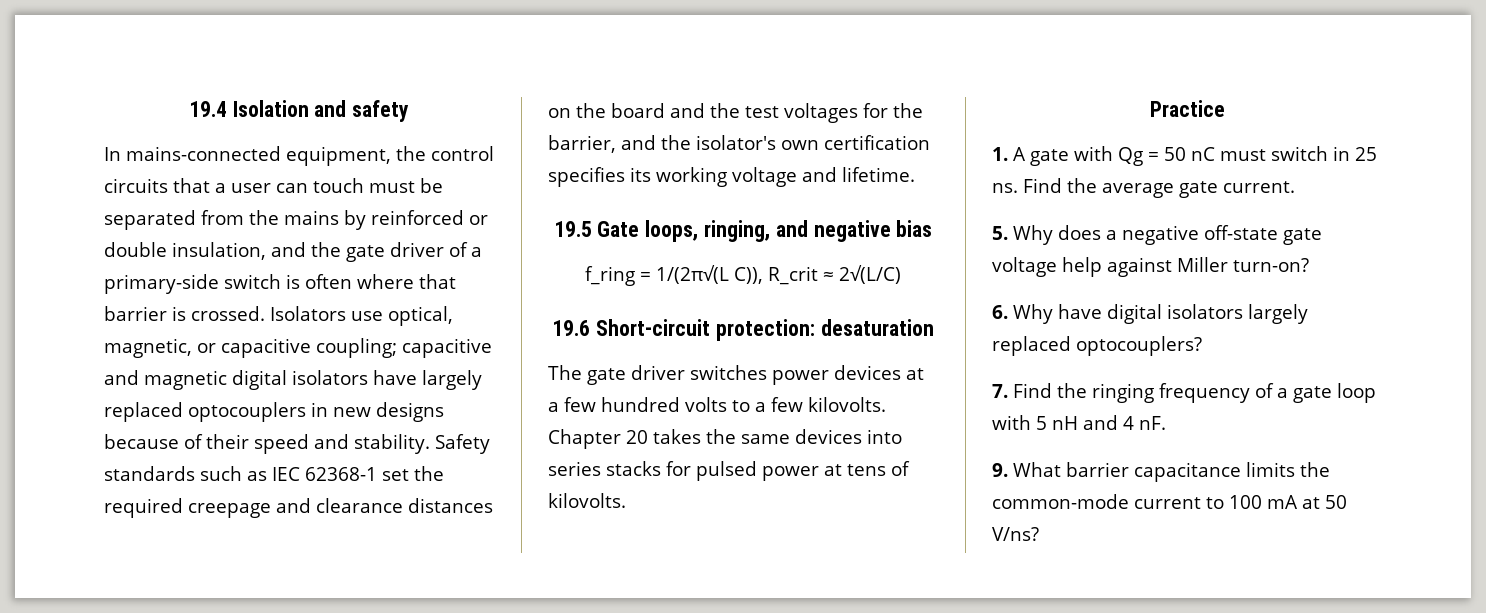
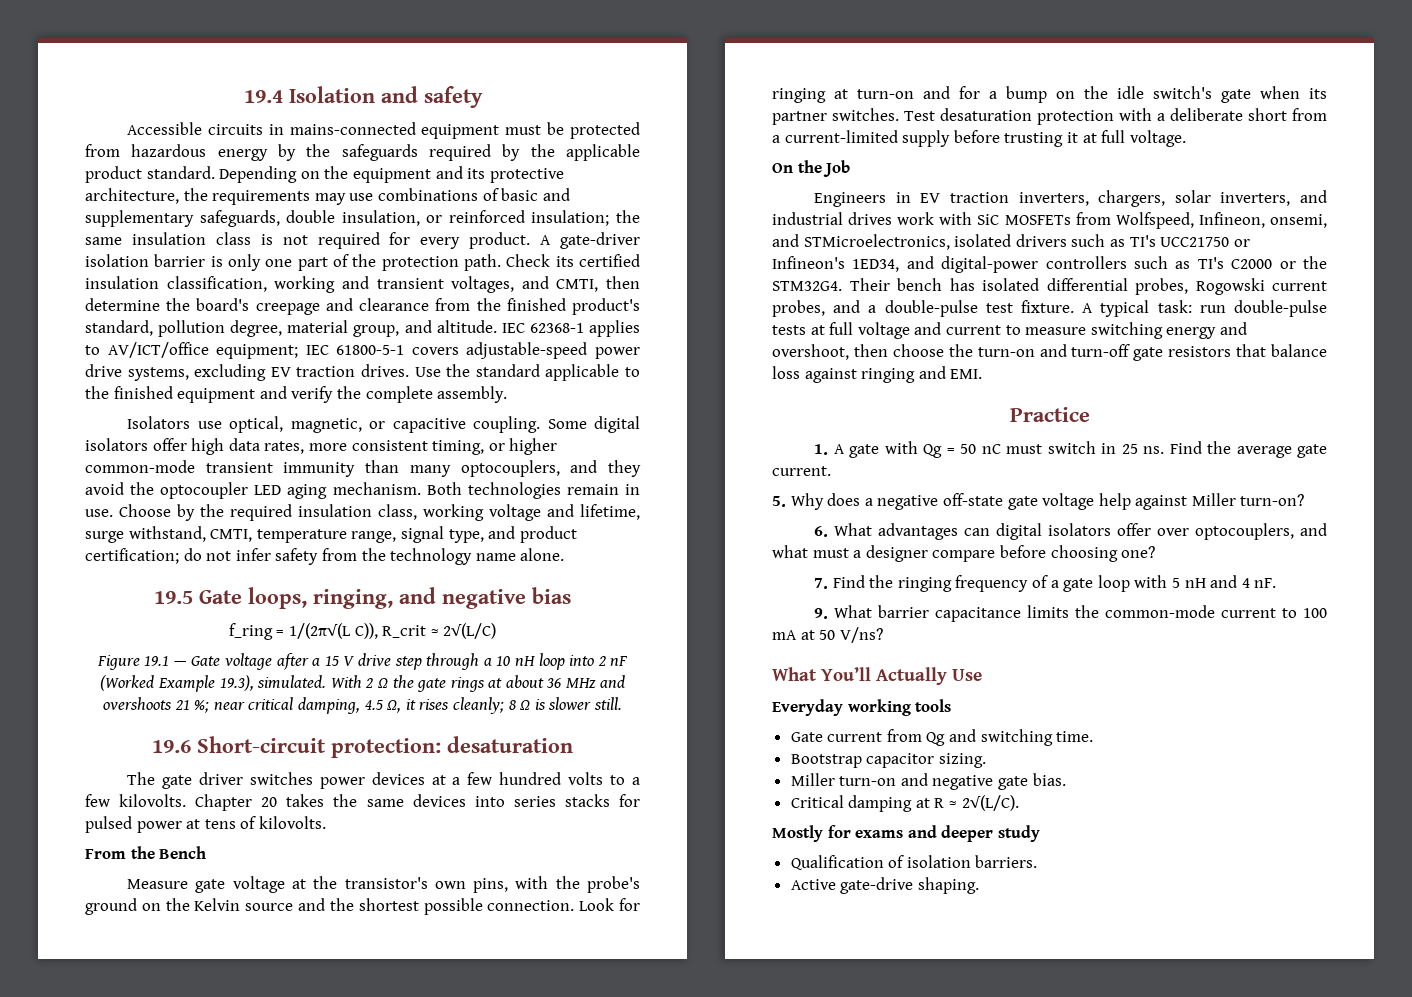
[104,146,494,166] [104,178,443,193] [104,210,488,230] [104,242,482,262] [104,274,456,294] [104,306,265,321] In mains-connected equipment, the control circuits that a user can touch must be separated from the mains by reinforced or double insulation, and the gate driver of a primary-side switch is often where that barrier is crossed. -> [127,122,640,139] [85,144,640,161] [85,166,564,183] [85,188,570,205] [85,210,640,227] [85,232,640,249] [85,254,640,271] [85,276,640,293] [85,298,640,315] [85,320,640,337] [85,342,640,359] [85,364,641,381] [85,386,508,403] Accessible circuits in mains-connected equipment must be protected from hazardous energy by the safeguards required by the applicable product standard. Depending on the equipment and its protective architecture, the requirements may use combinations of basic and supplementary safeguards, double insulation, or reinforced insulation; the same insulation class is not required for every product. A gate-driver isolation barrier is only one part of the protection path. Check its certified insulation classification, working and transient voltages, and CMTI, then determine the board's creepage and clearance from the finished product's standard, pollution degree, material group, and altitude. IEC 62368-1 applies to AV/ICT/office equipment; IEC 61800-5-1 covers adjustable-speed power drive systems, excluding EV traction drives. Use the standard applicable to the finished equipment and verify the complete assembly. //
[316,338,492,358] [104,370,482,390] [104,402,444,422] [104,434,490,454] [104,466,444,481] [104,498,493,518] [548,103,923,123] [548,135,931,153] [548,167,915,187] coupling; capacitive and magnetic digital isolators have largely replaced optocouplers in new designs because of their speed and stability. Safety standards such as IEC 62368-1 set the required creepage and clearance distances on the board and the test voltages for the barrier, and the isolator's own certification specifies its working voltage and lifetime. -> [473,416,640,433] [85,438,558,455] [85,460,641,477] [85,482,640,499] [85,504,640,521] [85,526,577,543] [85,548,565,565] coupling. Some digital isolators offer high data rates, more consistent timing, or higher common-mode transient immunity than many optocouplers, and they avoid the optocoupler LED aging mechanism. Both technologies remain in use. Choose by the required insulation class, working voltage and lifetime, surge withstand, CMTI, temperature range, signal type, and product certification; do not infer safety from the technology name alone.
(901, 274) none -> [96,653,629,670] [100,675,625,692] [103,697,622,714] // Figure 19.1 — Gate voltage after a 15 V drive step through a 10 nH loop into 2 nF (Worked Example 19.3), simulated. With 2 Ω the gate rings at about 36 MHz and overshoots 21 %; near critical damping, 4.5 Ω, it rises cleanly; 8 Ω is slower still.
(626, 500) none -> [85,846,207,859] [127,876,641,893] [85,898,640,915] [772,86,1327,103] [772,108,1327,125] [772,130,1186,147] [772,160,851,177] [814,190,1327,207] [772,212,1327,229] [772,234,1250,250] [772,256,1327,273] [772,278,1327,295] [772,300,1327,317] [772,322,1247,339] [772,344,1327,361] [772,366,983,383] // From the Bench // Measure gate voltage at the transistor's own pins, with the probe's ground on the Kelvin source and the shortest possible connection. Look for ringing at turn-on and for a bump on the idle switch's gate when its partner switches. Test desaturation protection with a deliberate short from a current-limited supply before trusting it at full voltage. // On the Job // Engineers in EV traction inverters, chargers, solar inverters, and industrial drives work with SiC MOSFETs from Wolfspeed, Infineon, onsemi, and STMicroelectronics, isolated drivers such as TI's UCC21750 or Infineon's 1ED34, and digital-power controllers such as TI's C2000 or the STM32G4. Their bench has isolated differential probes, Rogowski current probes, and a double-pulse test fixture. A typical task: run double-pulse tests at full voltage and current to measure switching energy and overshoot, then choose the turn-on and turn-off gate resistors that balance loss against ringing and EMI.
[1013,304,1308,324] [992,336,1202,356] Why have digital isolators largely replaced optocouplers? -> [834,523,1327,540] [772,545,1156,562] What advantages can digital isolators offer over optocouplers, and what must a designer compare before choosing one?
(1039, 534) none -> [772,667,983,685] [772,699,952,716] [790,729,1094,746] [790,753,986,768] [790,773,1066,790] [790,795,1019,812] [772,825,1040,842] [790,855,1038,870] [790,877,979,894] // What You’ll Actually Use // Everyday working tools // Gate current from Qg and switching time. // Bootstrap capacitor sizing. // Miller turn-on and negative gate bias. // Critical damping at R ≈ 2√(L/C). // Mostly for exams and deeper study // Qualification of isolation barriers. // Active gate-drive shaping.

